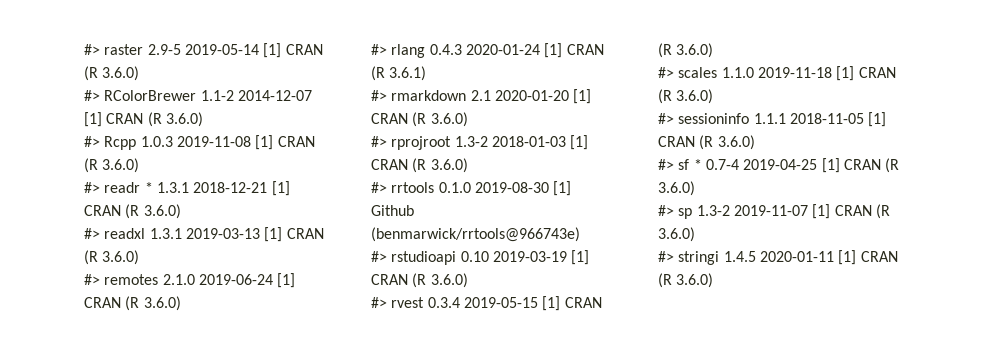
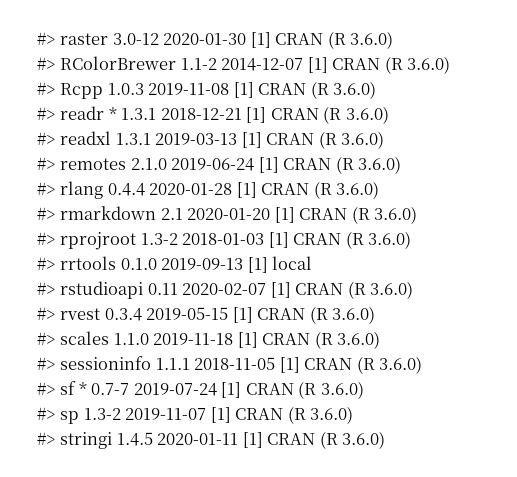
[147,44,259,55] 2.9-5 2019-05-14 -> [112,33,247,45] 3.0-12 2020-01-30
[429,43,604,58] [371,66,427,81] 0.4.3 2020-01-24 [1] CRAN (R 3.6.1) -> [107,181,380,199] 0.4.4 2020-01-28 [1] CRAN (R 3.6.0)
[474,181,572,196] [371,205,414,216] [371,227,580,242] 2019-08-30 [1] Github (benmarwick/rrtools@966743e) -> [161,256,313,273] 2019-09-13 [1] local
[460,251,567,262] 0.10 2019-03-19 -> [147,283,267,295] 0.11 2020-02-07
[705,159,818,170] 0.7-4 2019-04-25 -> [91,383,217,396] 0.7-7 2019-07-24

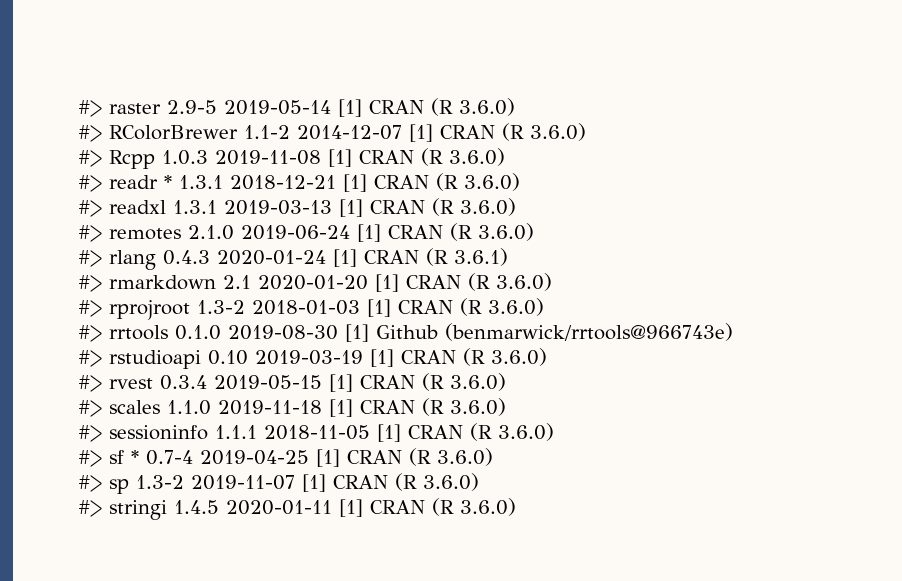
[112,33,247,45] 3.0-12 2020-01-30 -> [167,100,331,115] 2.9-5 2019-05-14
[107,181,380,199] 0.4.4 2020-01-28 [1] CRAN (R 3.6.0) -> [163,248,508,267] 0.4.3 2020-01-24 [1] CRAN (R 3.6.1)
[161,256,313,273] 2019-09-13 [1] local -> [228,323,733,342] 2019-08-30 [1] Github (benmarwick/rrtools@966743e)
[147,283,267,295] 0.11 2020-02-07 -> [208,350,363,365] 0.10 2019-03-19
[91,383,217,396] 0.7-7 2019-07-24 -> [146,450,309,465] 0.7-4 2019-04-25

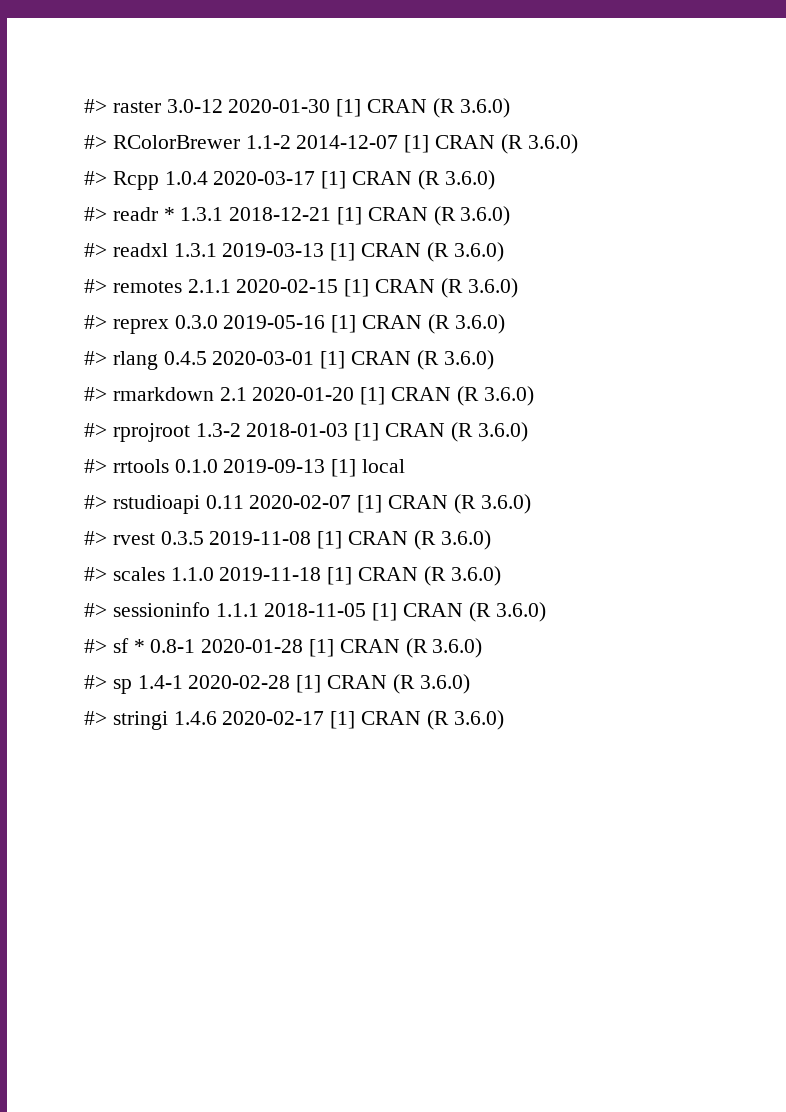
[167,100,331,115] 2.9-5 2019-05-14 -> [166,99,331,113] 3.0-12 2020-01-30
[162,150,321,165] 1.0.3 2019-11-08 -> [164,171,316,185] 1.0.4 2020-03-17
[188,225,350,240] 2.1.0 2019-06-24 -> [187,278,518,298] [84,315,326,334] 2.1.1 2020-02-15 [1] CRAN (R 3.6.0) // #> reprex 0.3.0 2019-05-16
[163,248,508,267] 0.4.3 2020-01-24 [1] CRAN (R 3.6.1) -> [163,350,494,370] 0.4.5 2020-03-01 [1] CRAN (R 3.6.0)
[228,323,733,342] 2019-08-30 [1] Github (benmarwick/rrtools@966743e) -> [223,459,406,477] 2019-09-13 [1] local
[208,350,363,365] 0.10 2019-03-19 -> [205,495,352,509] 0.11 2020-02-07
[160,375,322,390] 0.3.4 2019-05-15 -> [160,531,312,545] 0.3.5 2019-11-08
[146,450,309,465] 0.7-4 2019-04-25 -> [150,639,304,653] 0.8-1 2020-01-28
[136,475,295,490] 1.3-2 2019-11-07 -> [137,675,291,689] 1.4-1 2020-02-28
[174,500,332,515] 1.4.5 2020-01-11 -> [173,711,325,725] 1.4.6 2020-02-17

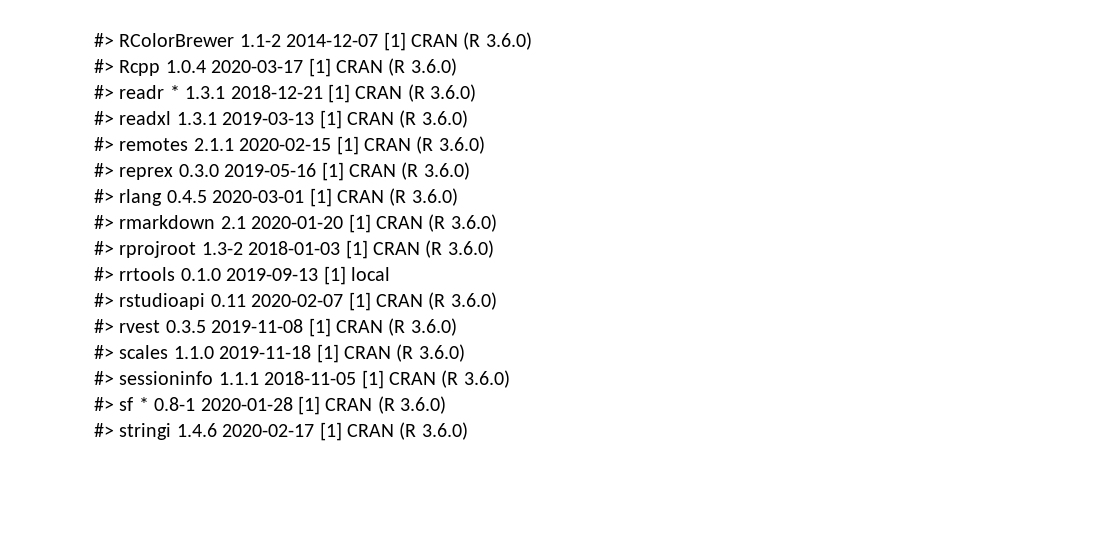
[84,98,510,118] [84,135,107,149] #> raster 3.0-12 2020-01-30 [1] CRAN (R 3.6.0) // #> -> [94,33,114,47] #>
[84,674,470,694] // #> sp 1.4-1 2020-02-28 [1] CRAN (R 3.6.0) -> (447, 405) none

